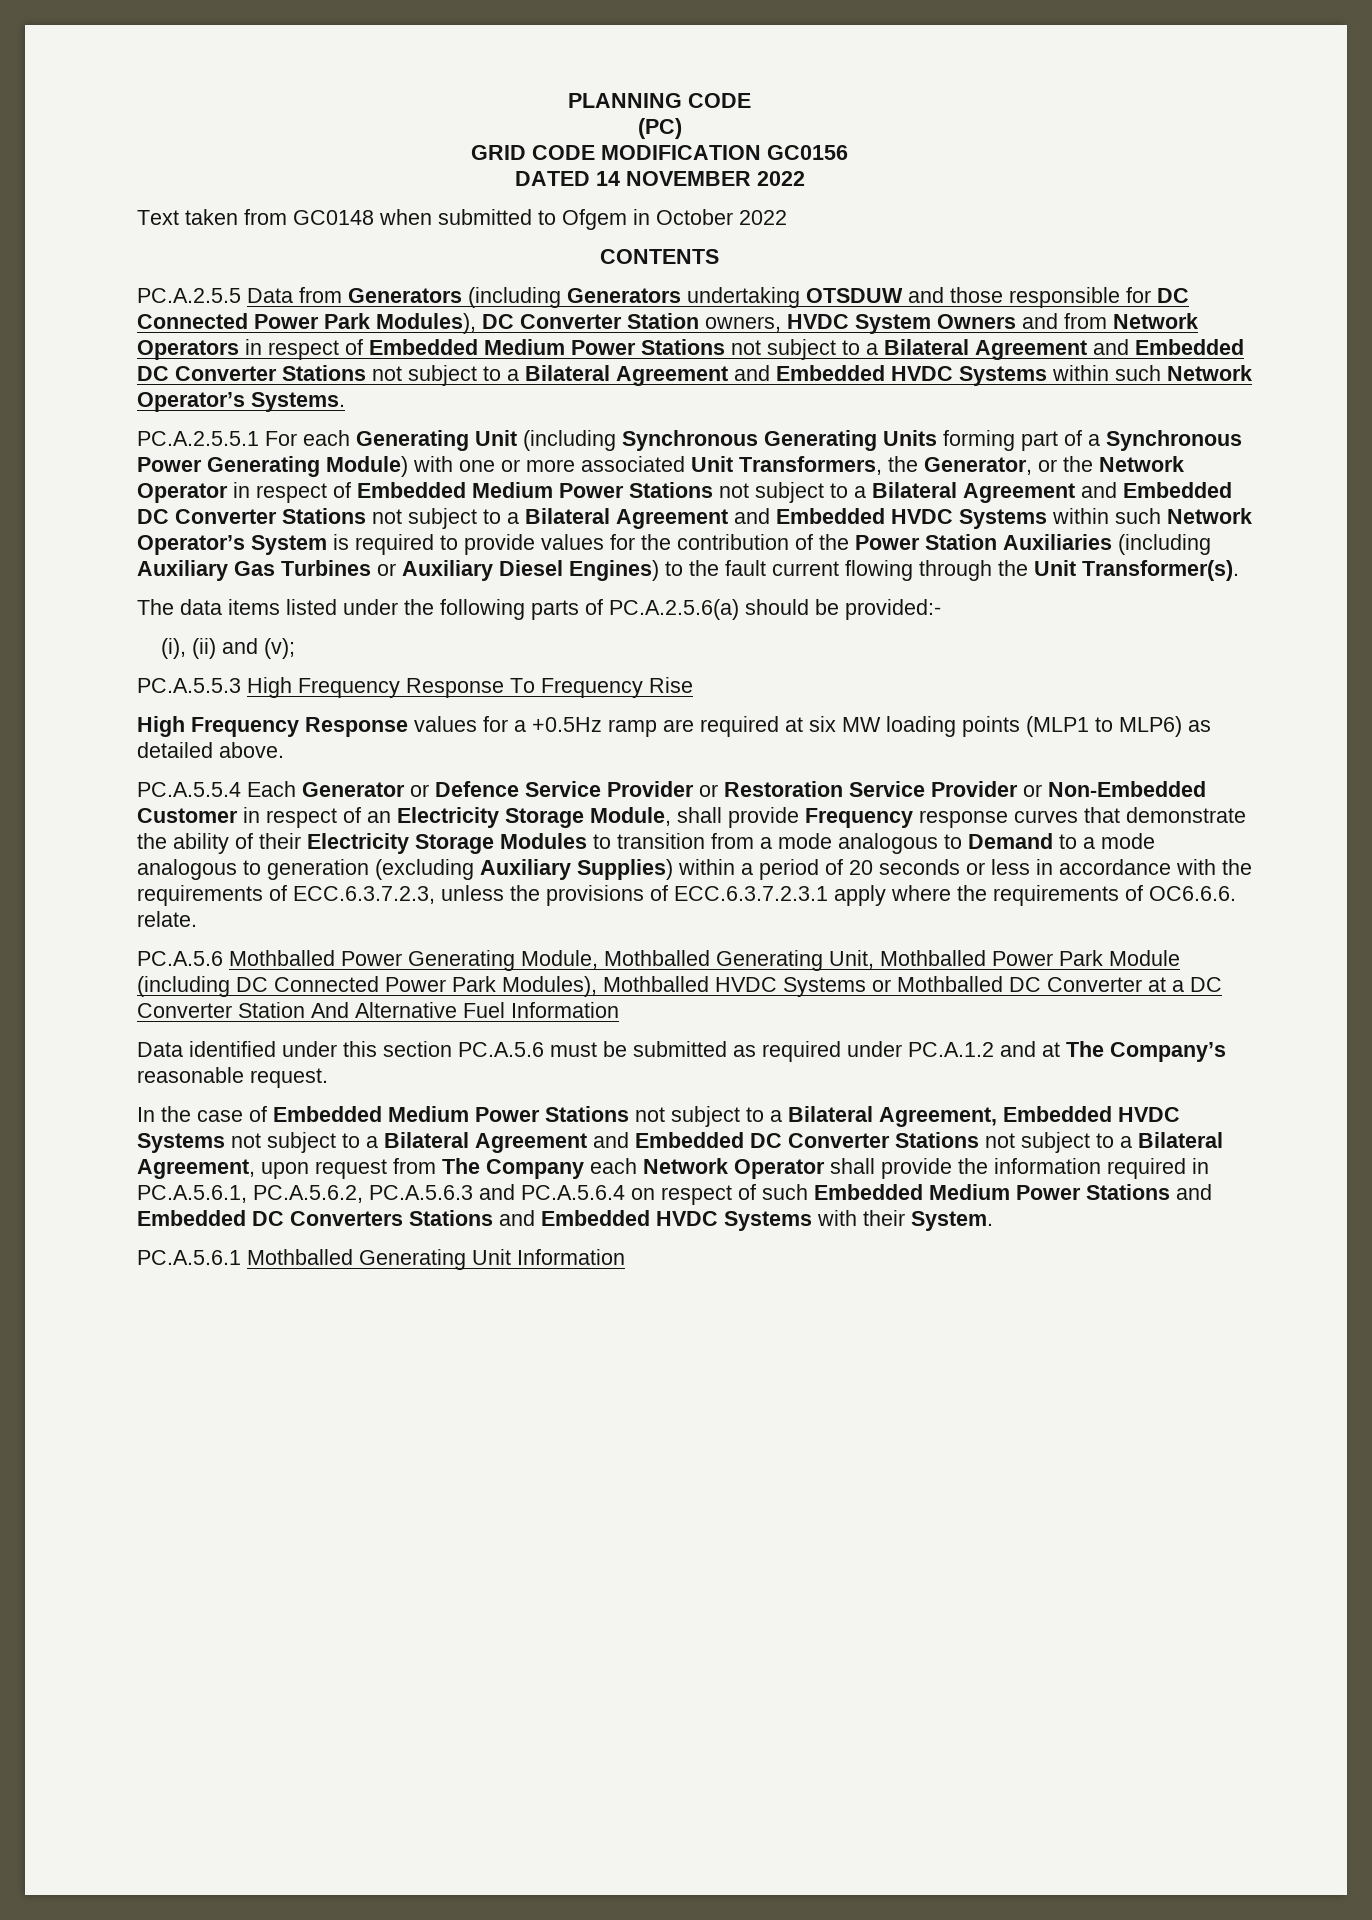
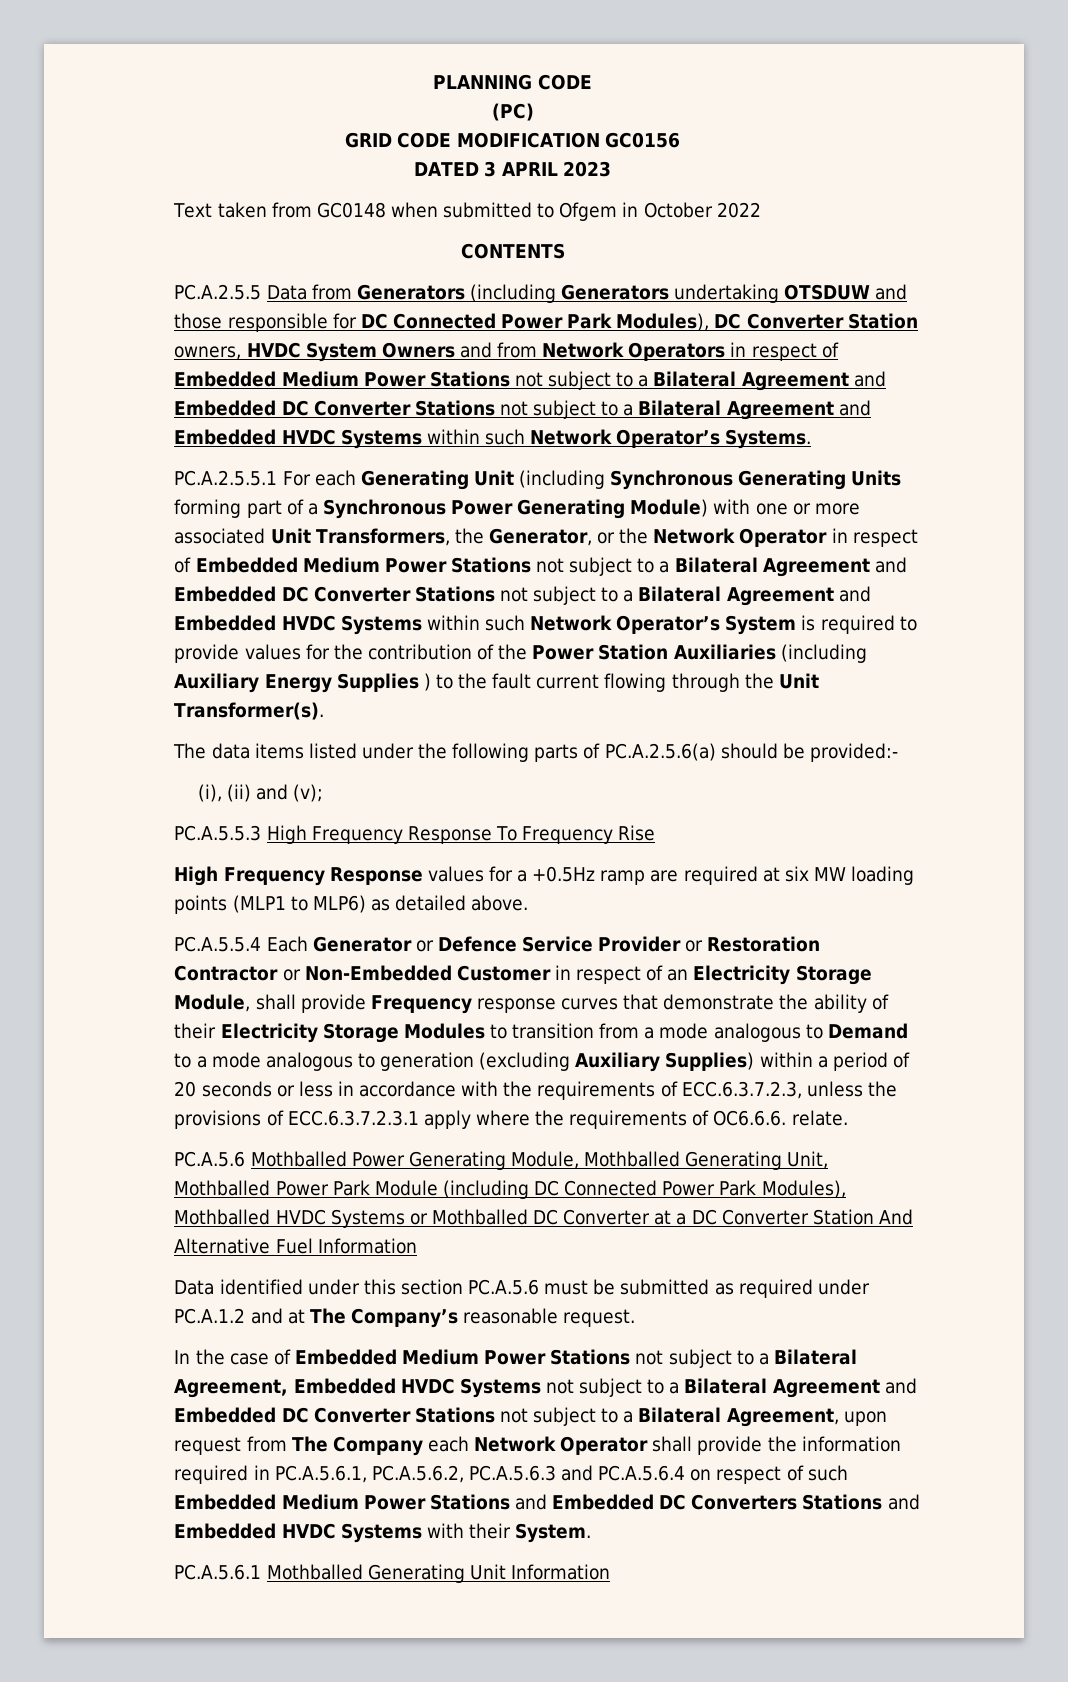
[595,171,805,186] 14 NOVEMBER 2022 -> [484,161,611,177] 3 APRIL 2023
[233,560,659,581] Gas Turbines or Auxiliary Diesel Engines) -> [264,673,431,693] Energy Supplies )
[848,781,1018,797] Service Provider -> [174,965,279,981] Contractor

